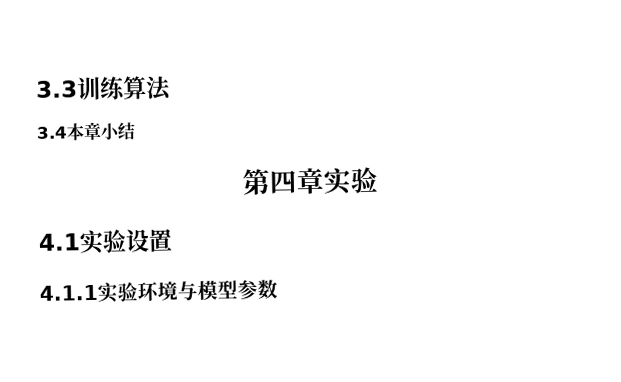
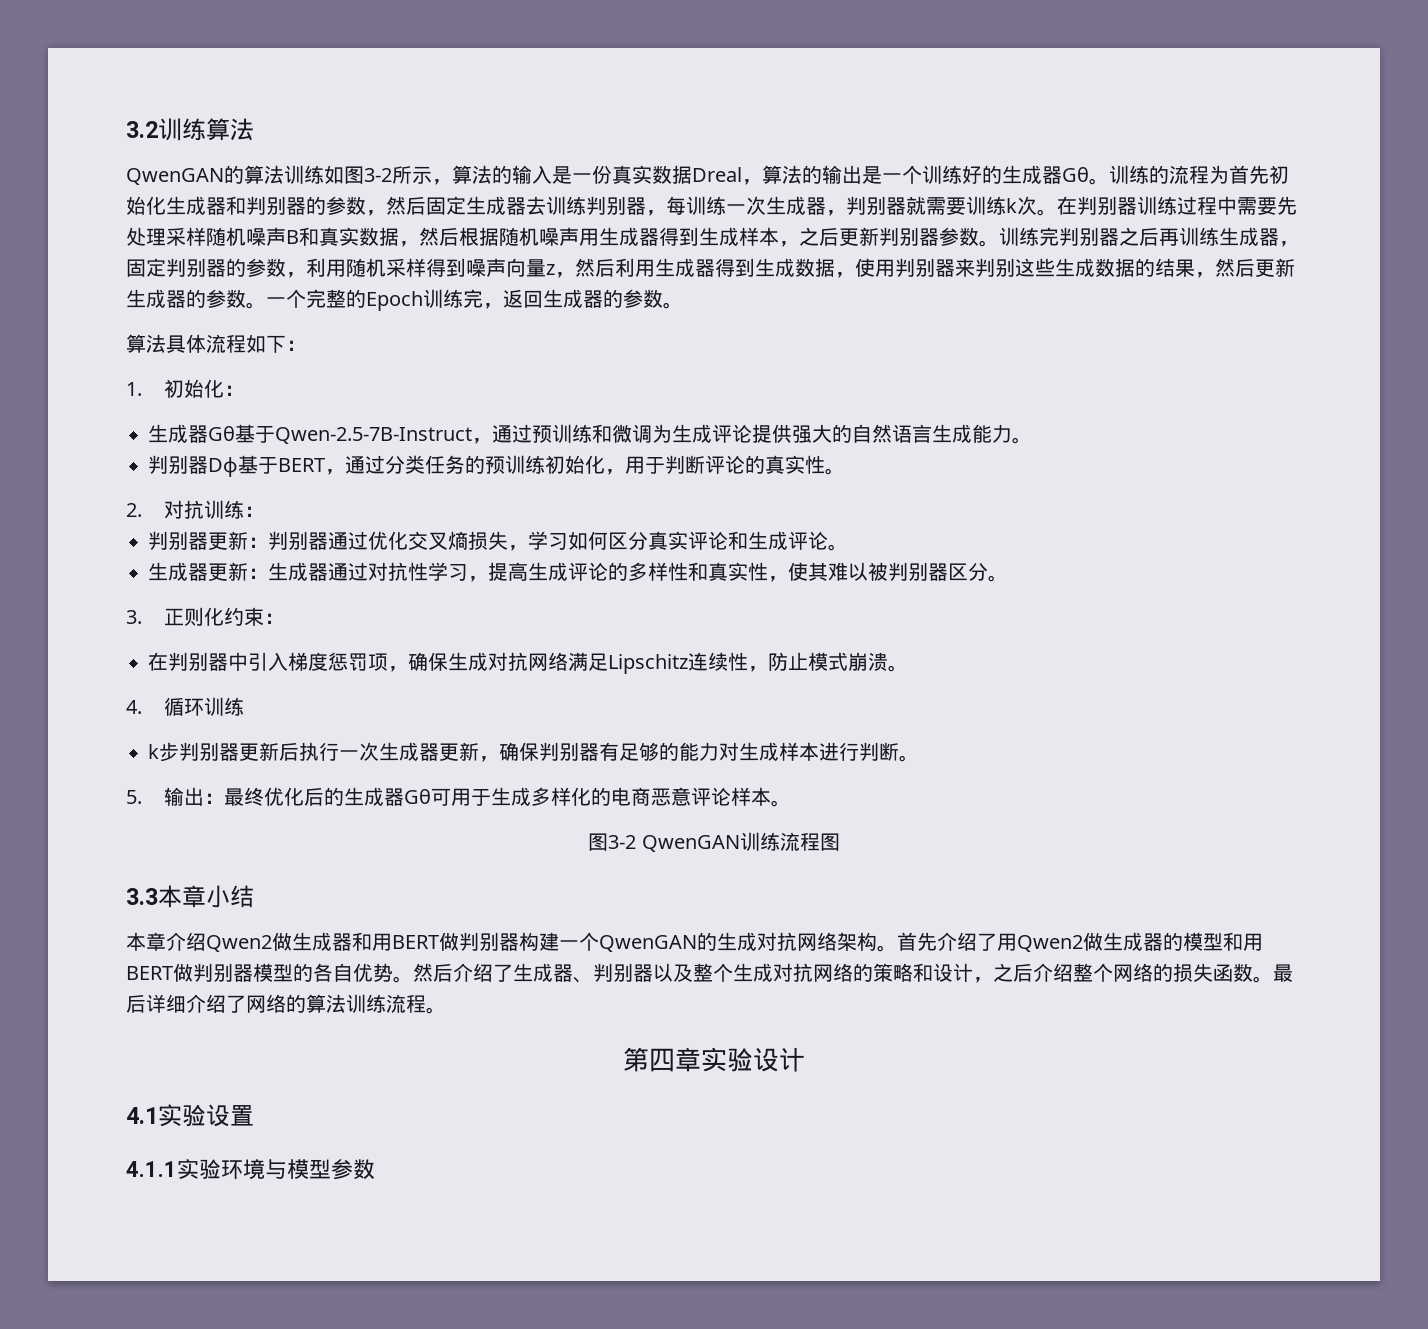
[35,80,78,98] 3.3 -> [126,121,158,138] 3.2
[36,121,136,141] 3.4本章小结 -> [126,165,1289,185] [126,196,1297,216] [126,227,1299,247] [126,258,1295,278] [126,289,683,311] [126,334,306,353] [126,379,244,398] [148,424,1032,444] [148,455,845,477] [126,500,264,519] [148,531,848,551] [148,562,1008,582] [126,607,284,626] [148,652,908,674] [126,697,244,716] [148,742,919,762] [126,787,791,807] [588,832,840,852] [126,885,254,908] [126,932,1263,952] [126,963,1293,983] [126,994,446,1014] QwenGAN的算法训练如图3-2所示，算法的输入是一份真实数据Dreal，算法的输出是一个训练好的生成器Gθ。训练的流程为首先初始化生成器和判别器的参数，然后固定生成器去训练判别器，每训练一次生成器，判别器就需要训练k次。在判别器训练过程中需要先处理采样随机噪声B和真实数据，然后根据随机噪声用生成器得到生成样本，之后更新判别器参数。训练完判别器之后再训练生成器，固定判别器的参数，利用随机采样得到噪声向量z，然后利用生成器得到生成数据，使用判别器来判别这些生成数据的结果，然后更新生成器的参数。一个完整的Epoch训练完，返回生成器的参数。 // 算法具体流程如下： // 1.初始化： // 生成器Gθ基于Qwen-2.5-7B-Instruct，通过预训练和微调为生成评论提供强大的自然语言生成能力。 // 判别器Dϕ基于BERT，通过分类任务的预训练初始化，用于判断评论的真实性。 // 2.对抗训练： // 判别器更新：判别器通过优化交叉熵损失，学习如何区分真实评论和生成评论。 // 生成器更新：生成器通过对抗性学习，提高生成评论的多样性和真实性，使其难以被判别器区分。 // 3.正则化约束： // 在判别器中引入梯度惩罚项，确保生成对抗网络满足Lipschitz连续性，防止模式崩溃。 // 4.循环训练 // k步判别器更新后执行一次生成器更新，确保判别器有足够的能力对生成样本进行判断。 // 5.输出：最终优化后的生成器Gθ可用于生成多样化的电商恶意评论样本。 // 图3-2 QwenGAN训练流程图 // 3.3本章小结 // 本章介绍Qwen2做生成器和用BERT做判别器构建一个QwenGAN的生成对抗网络架构。首先介绍了用Qwen2做生成器的模型和用BERT做判别器模型的各自优势。然后介绍了生成器、判别器以及整个生成对抗网络的策略和设计，之后介绍整个网络的损失函数。最后详细介绍了网络的算法训练流程。
(379, 180) none -> [753,1047,805,1072] 设计

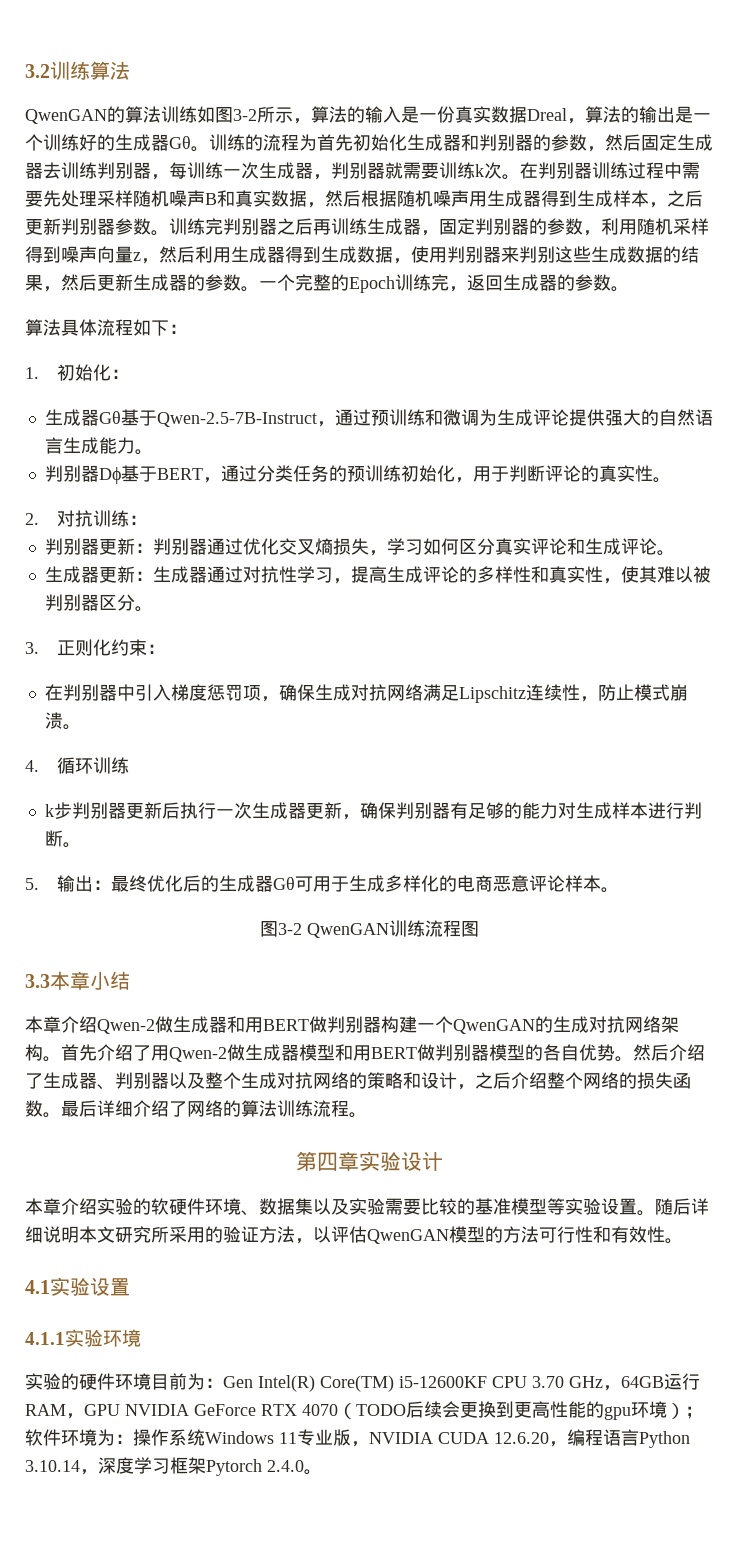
[206,935,272,952] Qwen2 -> [97,1019,155,1034] Qwen-2
[1017,932,1183,952] Qwen2做生成器的 -> [169,1044,299,1062] Qwen-2做生成器
(805, 1059) none -> [25,1198,709,1216] [25,1226,683,1244] // 本章介绍实验的软硬件环境、数据集以及实验需要比较的基准模型等实验设置。随后详细说明本文研究所采用的验证方法，以评估QwenGAN模型的方法可行性和有效性。
[265,1159,375,1180] 与模型参数 -> [25,1373,700,1392] [25,1401,703,1420] [25,1429,690,1448] [25,1457,322,1476] // 实验的硬件环境目前为：Gen Intel(R) Core(TM) i5-12600KF CPU 3.70 GHz，64GB运行RAM，GPU NVIDIA GeForce RTX 4070（TODO后续会更换到更高性能的gpu环境）；软件环境为：操作系统Windows 11专业版，NVIDIA CUDA 12.6.20，编程语言Python 3.10.14，深度学习框架Pytorch 2.4.0。

